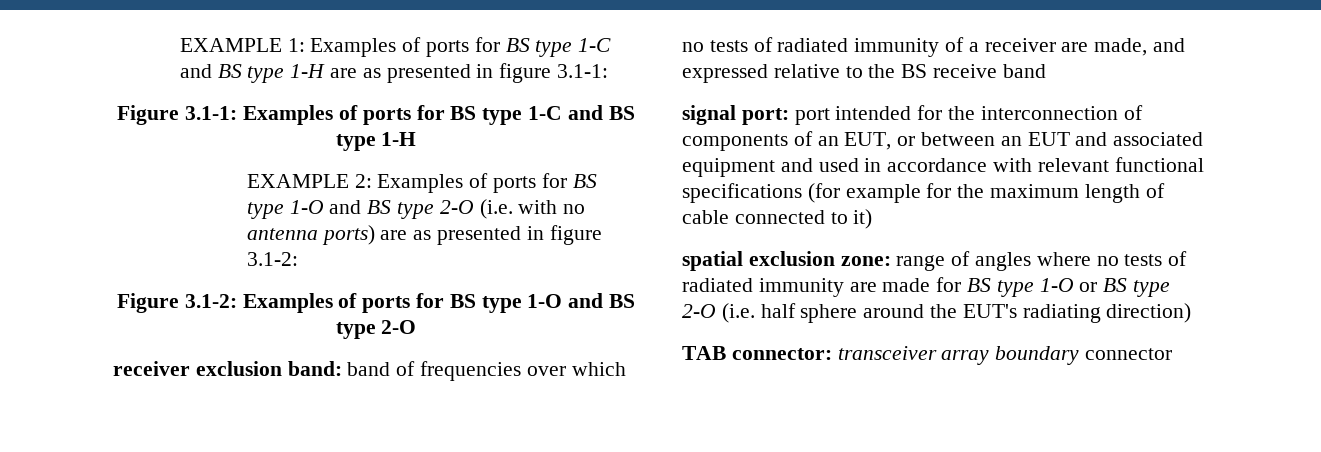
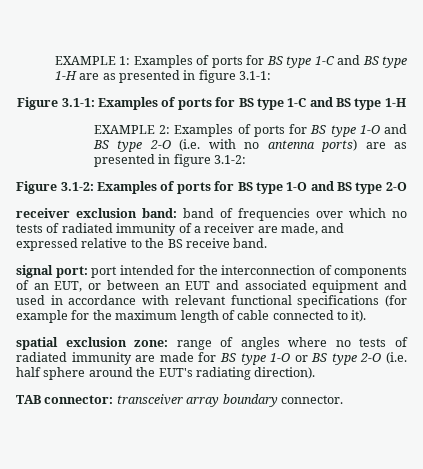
[1002,64,1046,78] band -> [233,238,268,248] band.
[853,209,873,229] it) -> [351,310,367,322] it).
[1106,303,1192,323] direction) -> [254,367,316,379] direction).
[1085,348,1173,360] connector -> [280,395,343,404] connector.

